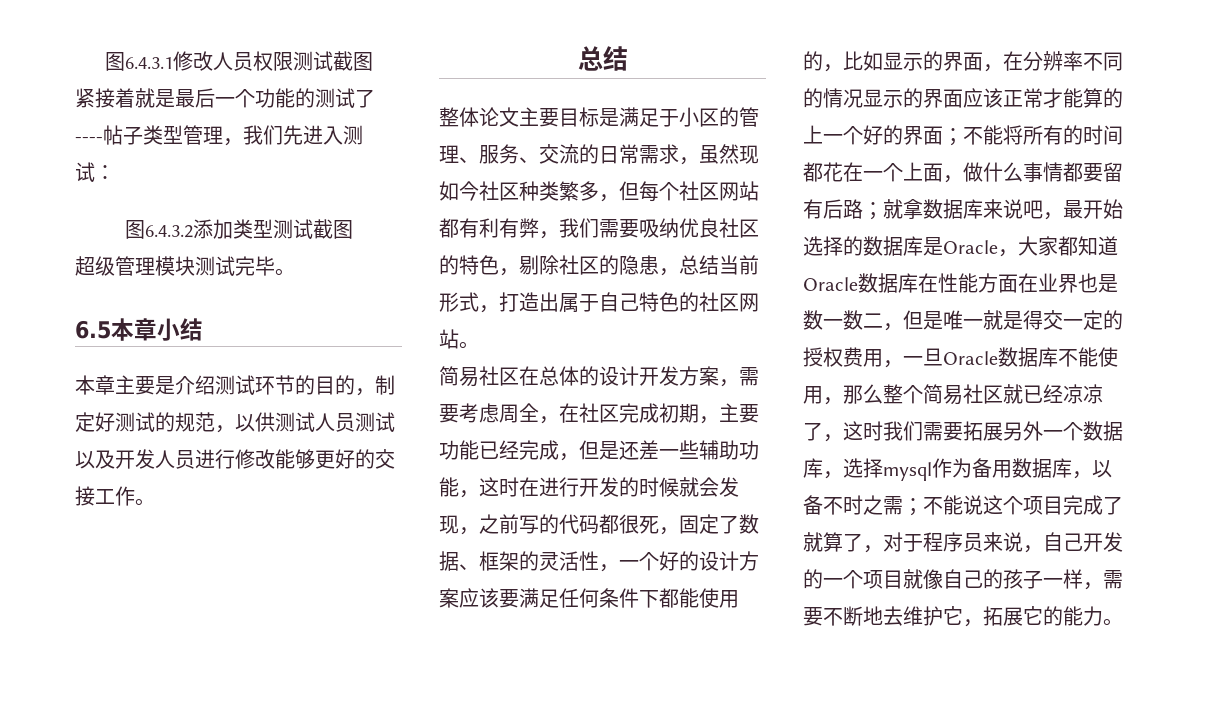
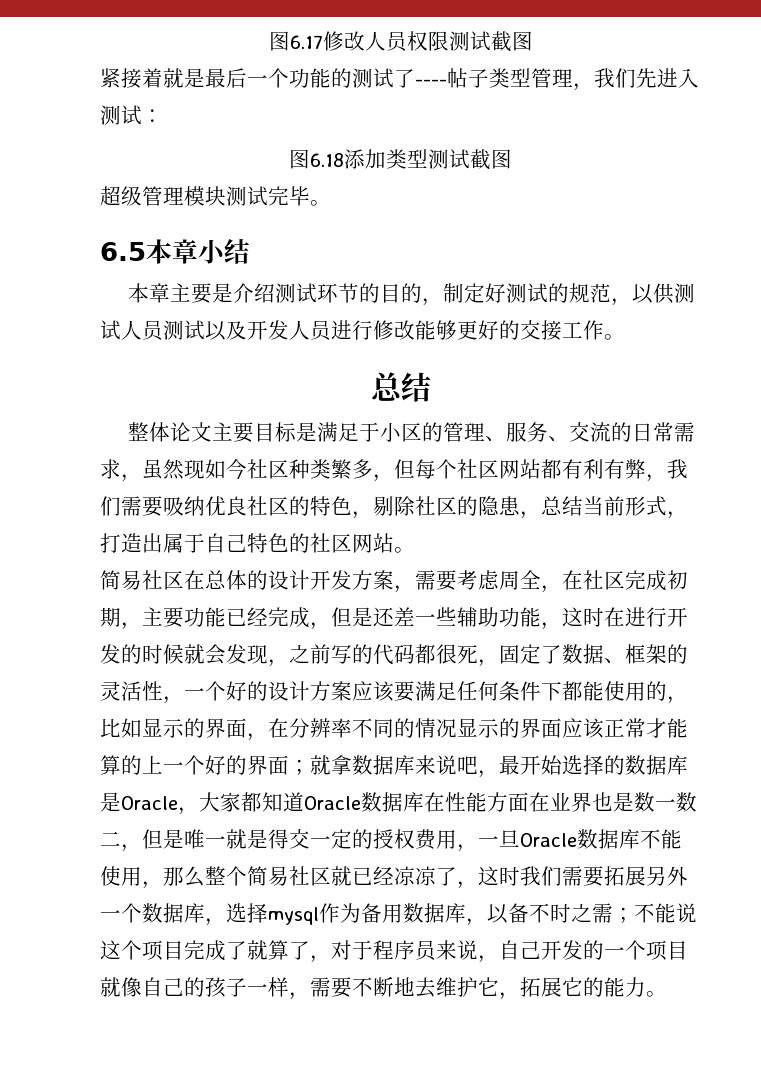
[104,52,173,71] 图6.4.3.1 -> [268,31,323,51] 图6.17
[144,225,193,238] 6.4.3.2 -> [310,153,344,167] 6.18
[963,125,1123,145] [803,162,1123,183] [803,199,883,220] 不能将所有的时间都花在一个上面，做什么事情都要留有后路； -> (310, 767) none

